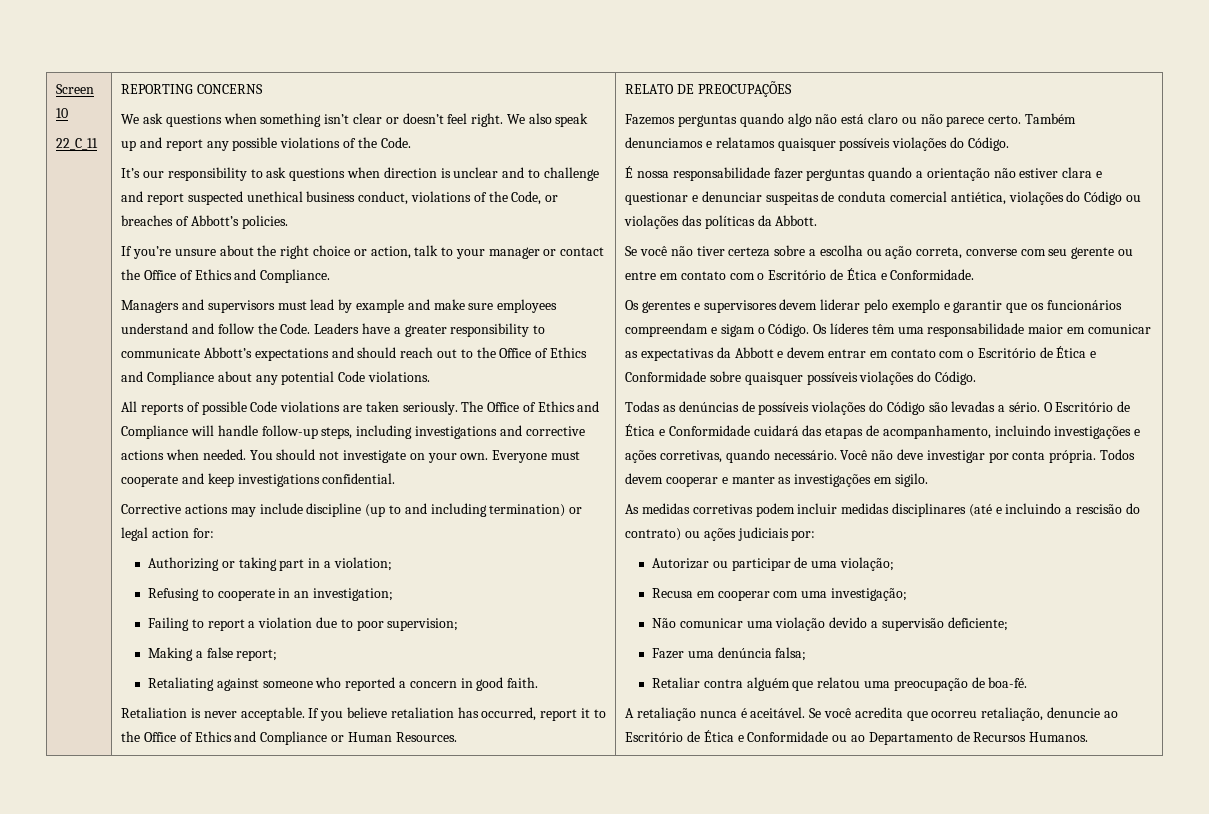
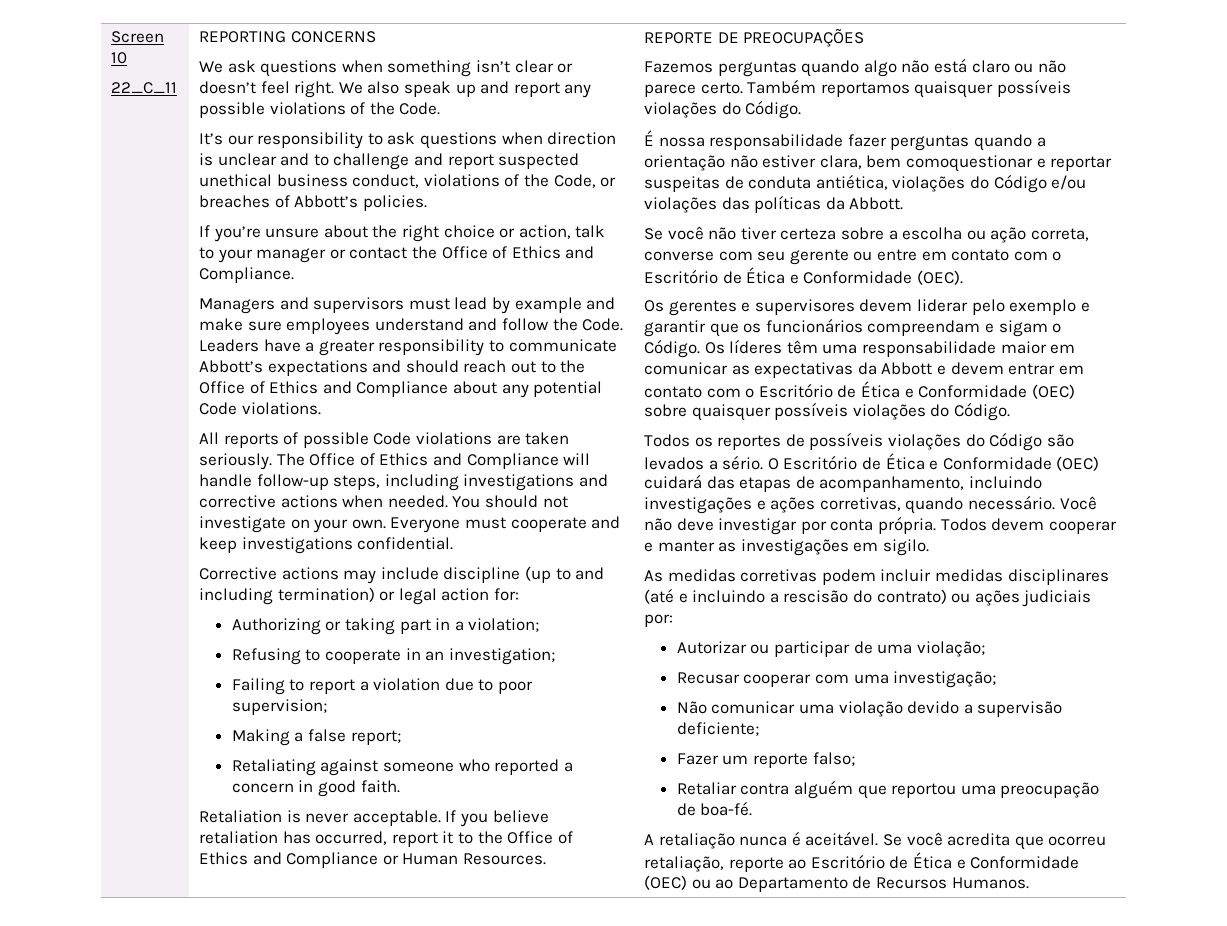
[625,84,675,94] RELATO -> [644,32,714,44] REPORTE
[625,137,775,148] denunciamos e relatamos -> [820,82,910,97] reportamos
[1062,167,1102,178] [625,191,762,205] clara e questionar e denunciar -> [819,155,1113,172] clara, bem comoquestionar e reportar
[889,191,947,202] comercial -> (812, 182) none
[1125,195,1141,202] ou -> [1051,175,1087,190] e/ou
[890,269,975,280] Conformidade. -> [803,270,964,285] Conformidade (OEC).
(707, 376) none -> [1031,384,1075,399] (OEC)
[625,401,739,412] Todas as denúncias -> [644,434,782,450] Todos os reportes
[951,401,996,412] levadas -> [644,457,705,470] levados
(750, 430) none -> [1056,456,1100,471] (OEC)
[652,588,715,598] Recusa em -> [676,672,740,684] Recusar
[687,647,807,661] uma denúncia falsa; -> [722,752,855,768] um reporte falso;
[817,677,861,688] relatou -> [891,783,957,798] reportou
[1046,707,1100,718] denuncie -> [728,857,784,872] reporte
(829, 736) none -> [644,875,688,890] (OEC)

